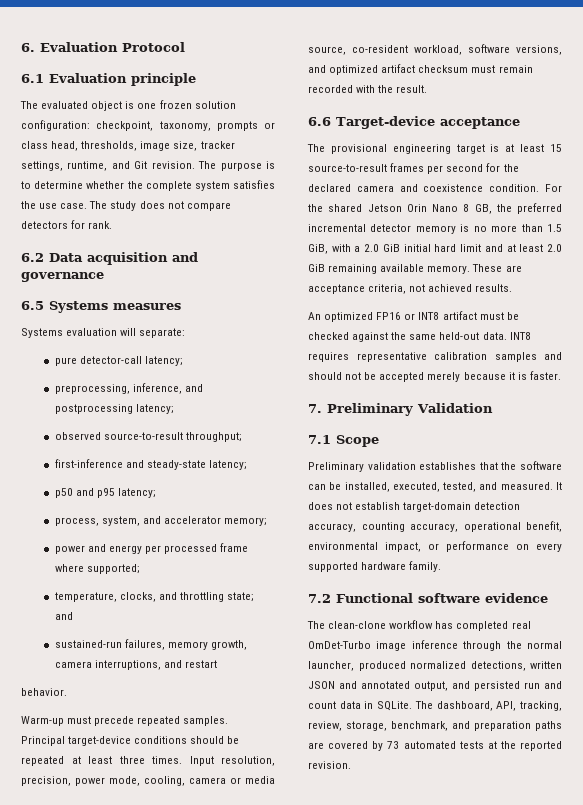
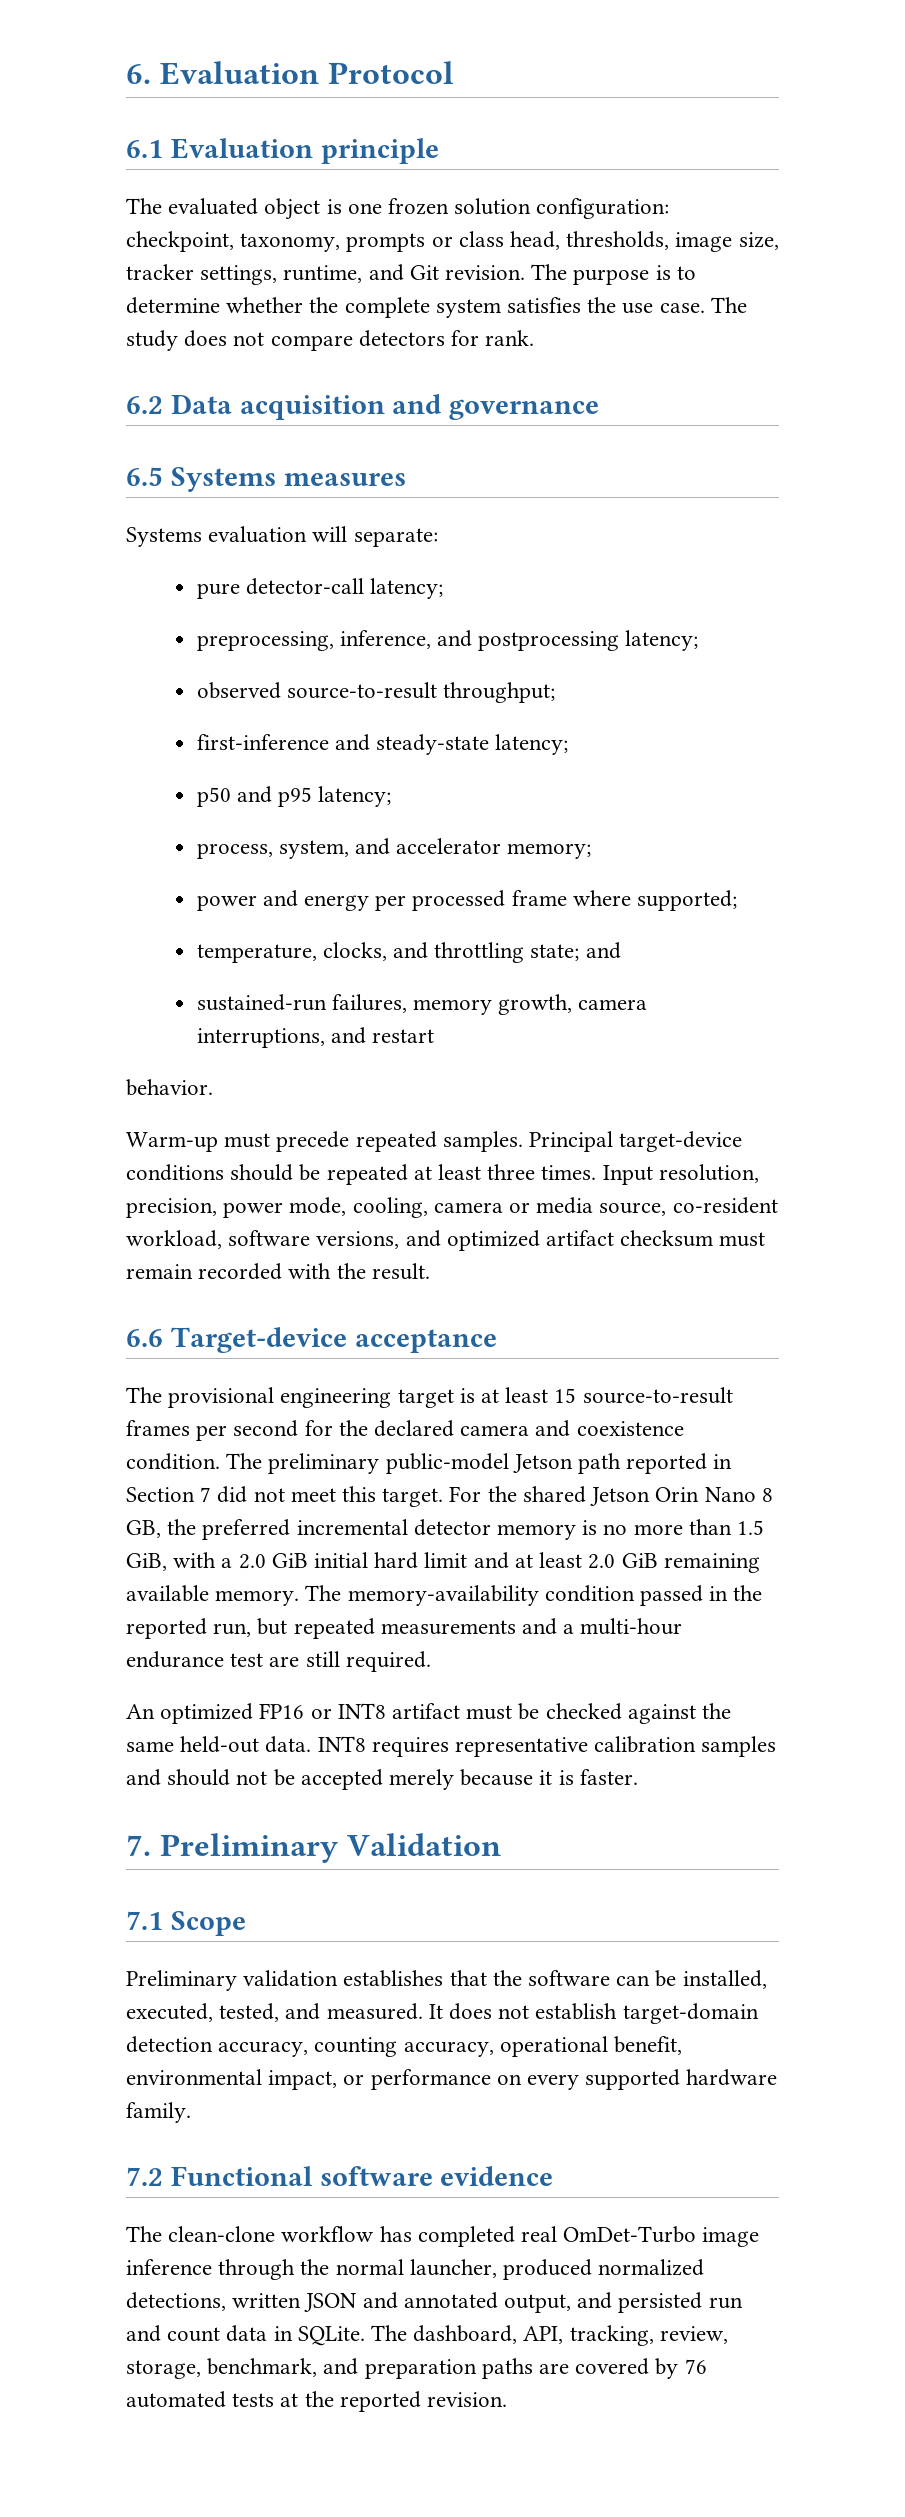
(540, 188) none -> [226,1453,733,1474] [126,1486,444,1507] The preliminary public-model Jetson path reported in Section 7 did not meet this target.
[472,264,522,272] [308,284,513,294] These are acceptance criteria, not achieved results. -> [305,1585,763,1606] [126,1618,683,1639] [126,1651,431,1672] The memory-availability condition passed in the reported run, but repeated measurements and a multi-hour endurance test are still required.
[387,741,400,749] 73 -> [684,2359,707,2374] 76

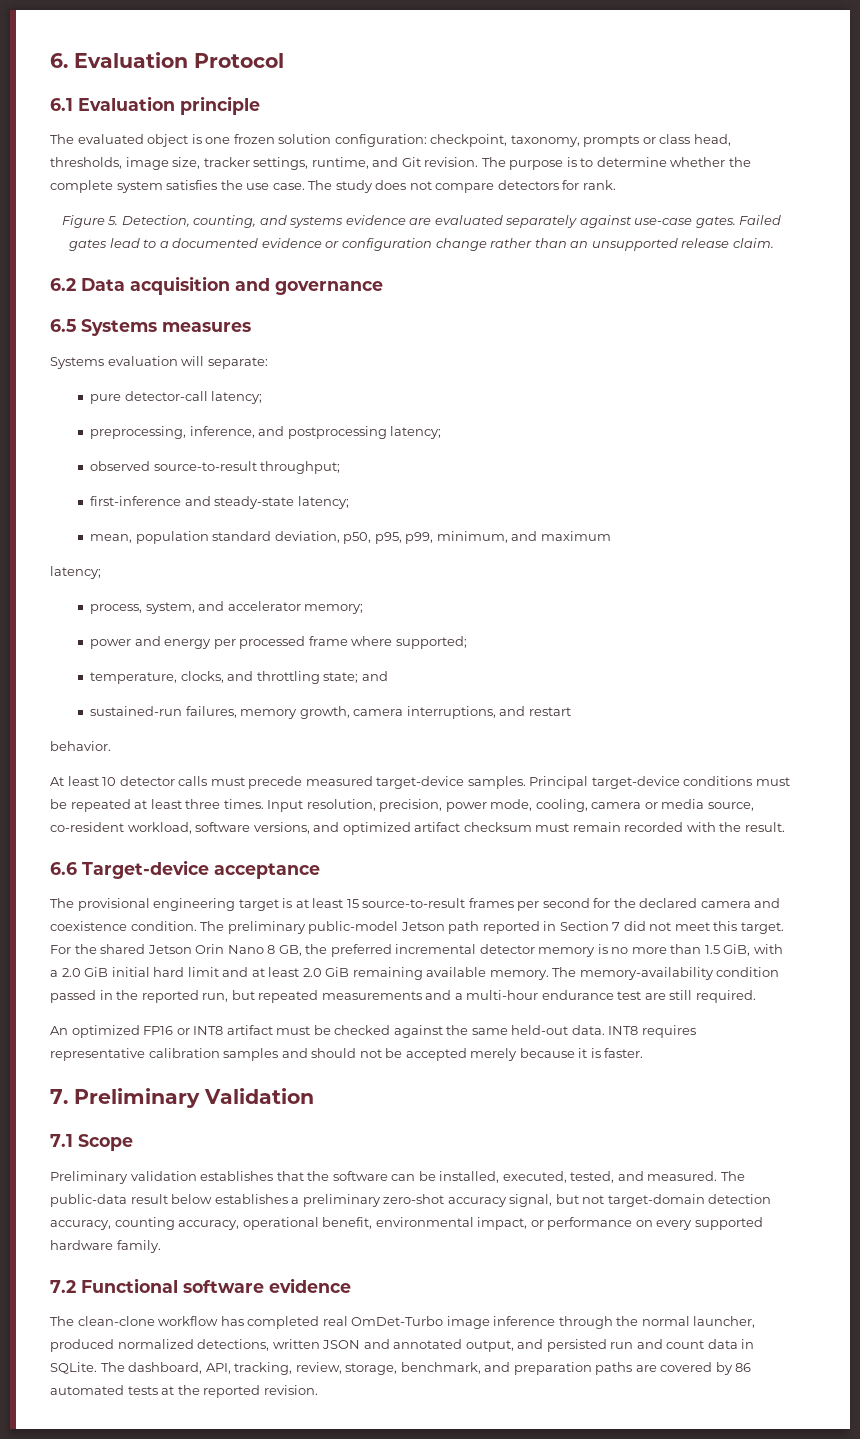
(535, 338) none -> [61,215,782,228] [69,238,774,251] // Figure 5. Detection, counting, and systems evidence are evaluated separately against use-case gates. Failed gates lead to a documented evidence or configuration change rather than an unsupported release claim.
[196,786,312,807] p50 and p95 -> [90,531,611,544] mean, population standard deviation, p50, p95, p99, minimum, and maximum //
[126,1131,437,1152] Warm-up must precede repeated -> [50,776,465,789] At least 10 detector calls must precede measured target-device
[230,1164,294,1181] should -> [755,777,790,786] must
[428,2003,618,2020] It does not establish -> [720,1171,745,1181] [50,1194,605,1207] The public-data result below establishes a preliminary zero-shot accuracy signal, but not
[684,2359,707,2374] 76 -> [735,1363,752,1372] 86

